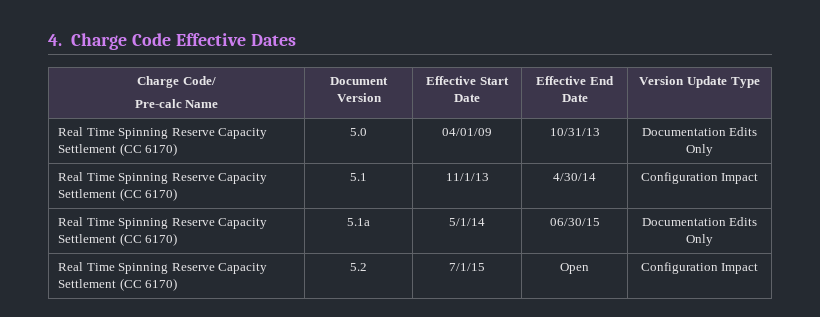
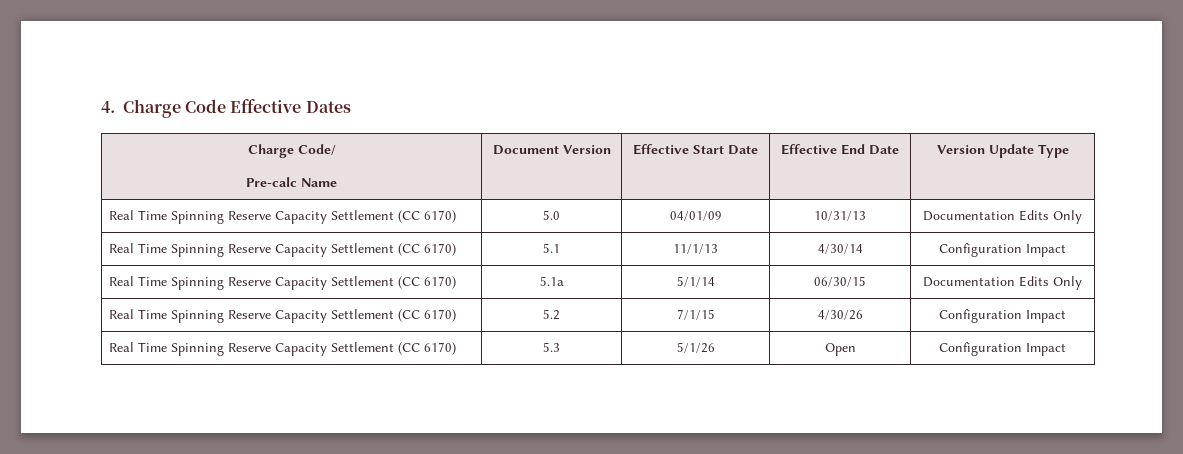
(485, 267) none -> [817,310,863,320] [939,309,1066,323] [109,342,457,356] [543,342,560,352] [676,342,715,353] | 4/30/26 | Configuration Impact // Real Time Spinning Reserve Capacity Settlement (CC 6170) | 5.3 | 5/1/26

